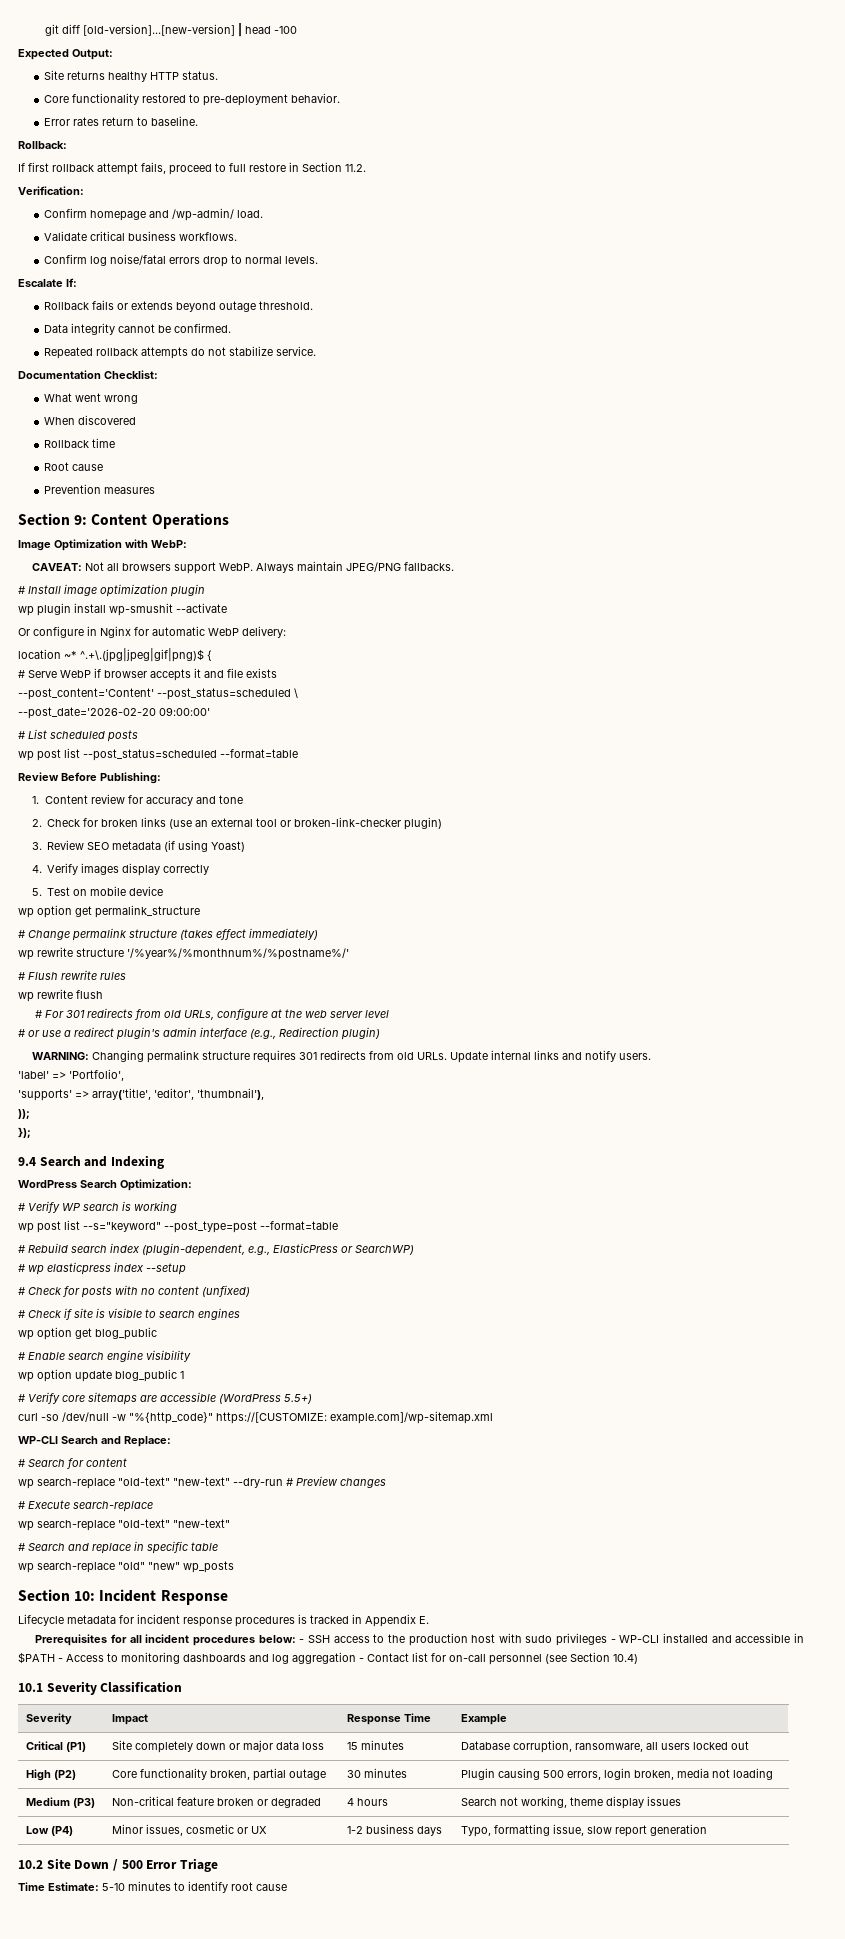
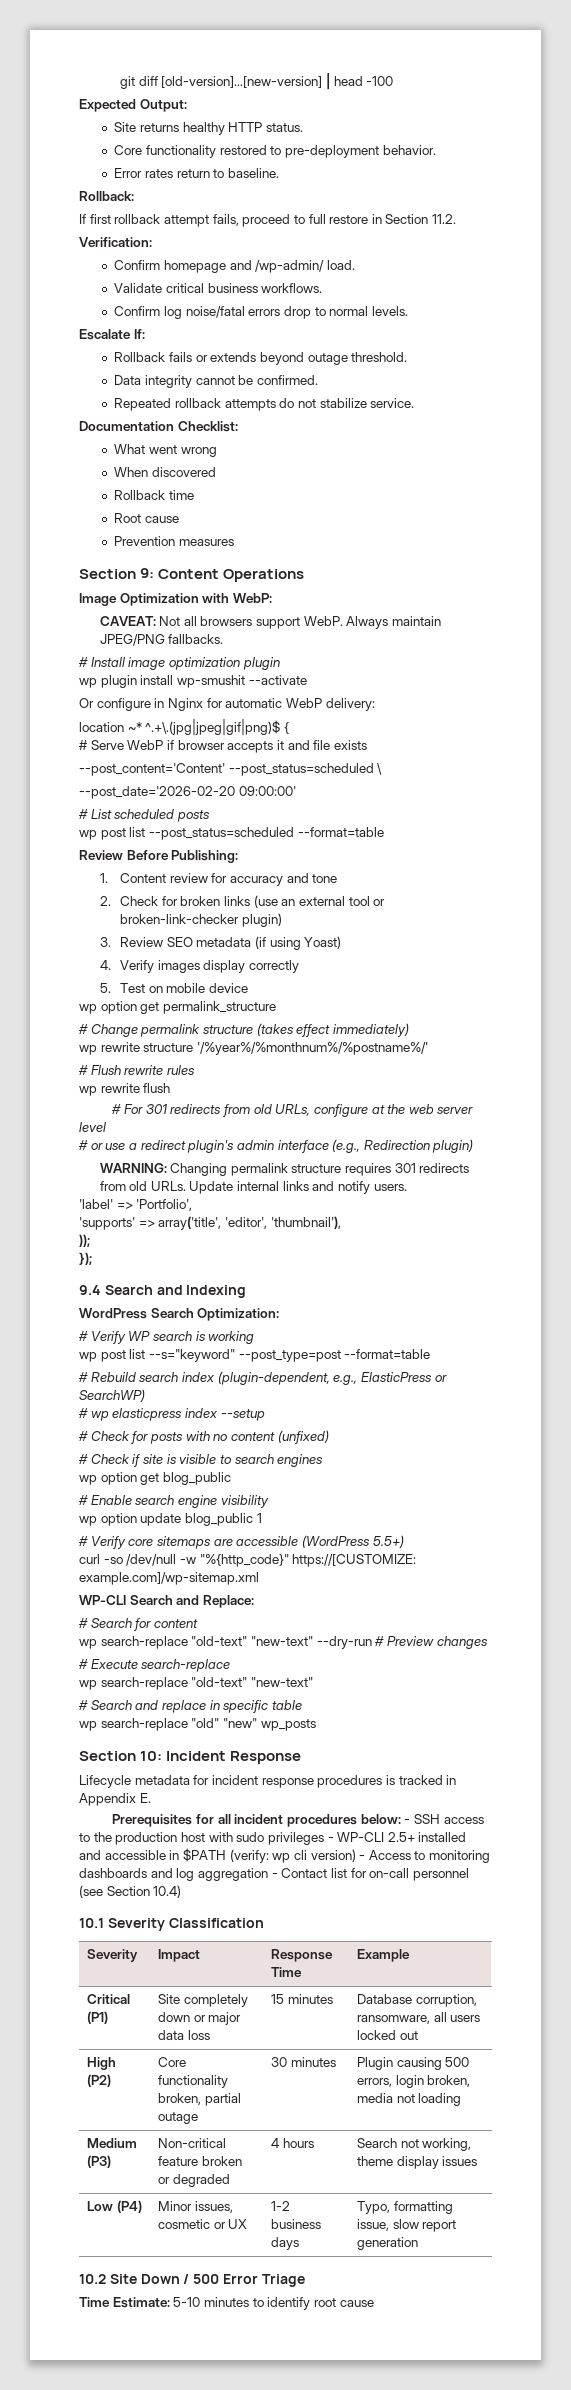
(660, 1639) none -> [387,1832,415,1842] 2.5+
(55, 1658) none -> [229,1849,356,1863] (verify: wp cli version)

